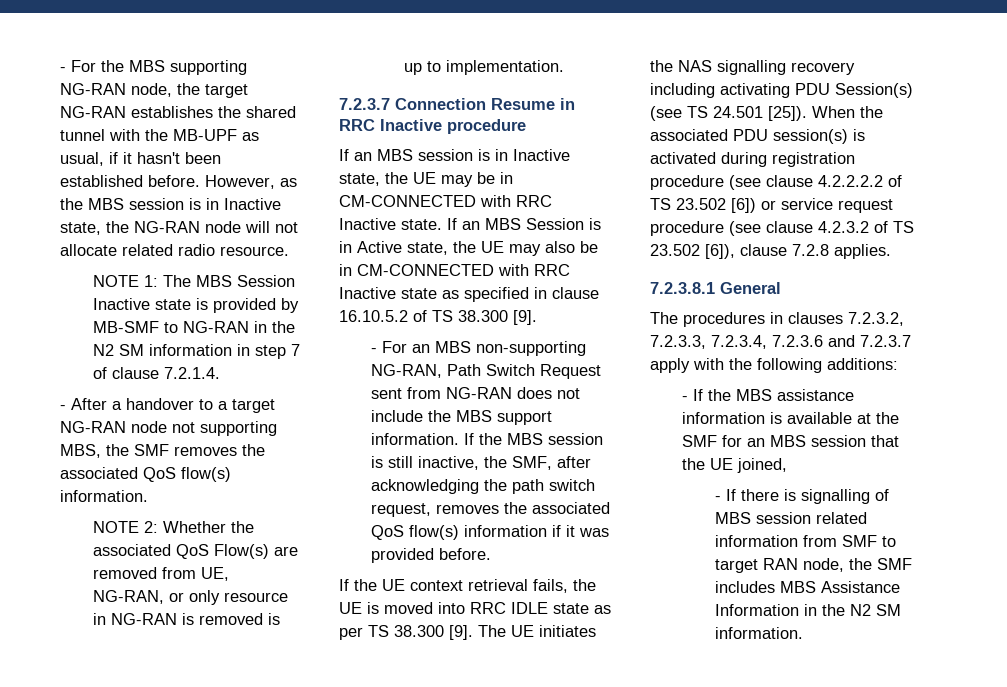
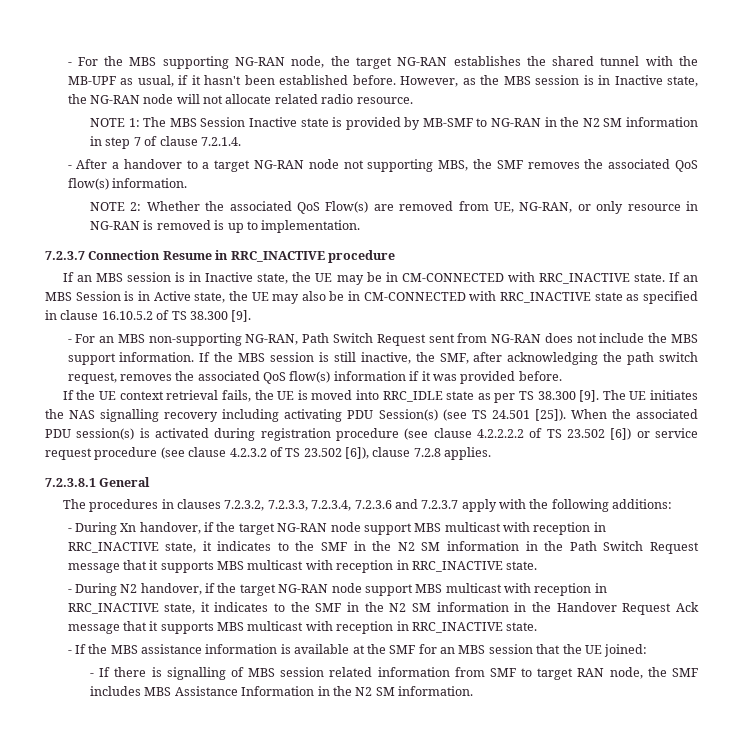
[339,119,442,131] RRC Inactive -> [230,251,325,262] RRC_INACTIVE
[516,195,552,207] [339,218,396,230] RRC Inactive -> [538,273,630,284] RRC_INACTIVE
[534,264,570,276] [339,287,396,299] RRC Inactive -> [500,292,592,303] RRC_INACTIVE
[470,602,548,614] RRC IDLE -> [382,391,443,402] RRC_IDLE
(898, 364) none -> [67,522,606,535] [67,541,699,554] [67,560,538,573] [67,583,607,596] [67,602,699,615] [67,621,538,634] // - During Xn handover, if the target NG-RAN node support MBS multicast with reception in RRC_INACTIVE state, it indicates to the SMF in the N2 SM information in the Path Switch Request message that it supports MBS multicast with reception in RRC_INACTIVE state. // - During N2 handover, if the target NG-RAN node support MBS multicast with reception in RRC_INACTIVE state, it indicates to the SMF in the N2 SM information in the Handover Request Ack message that it supports MBS multicast with reception in RRC_INACTIVE state.
[737,458,788,473] joined, -> [604,644,648,657] joined:

